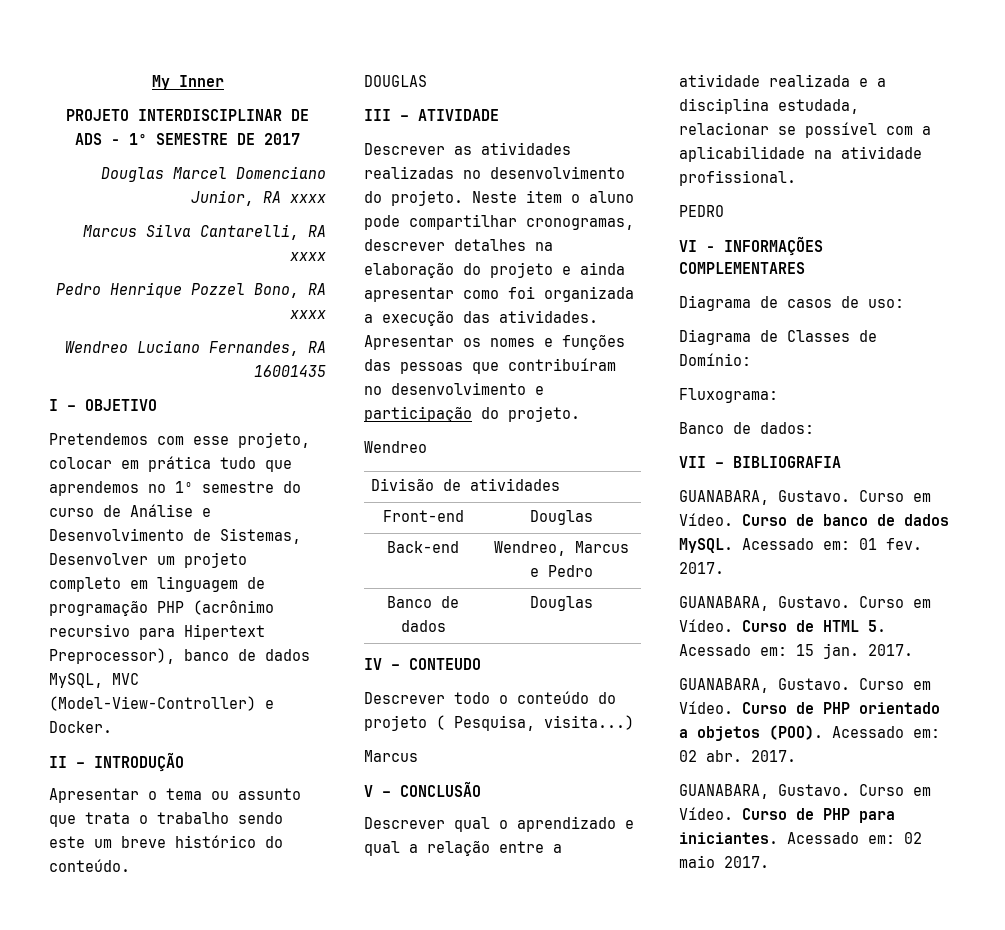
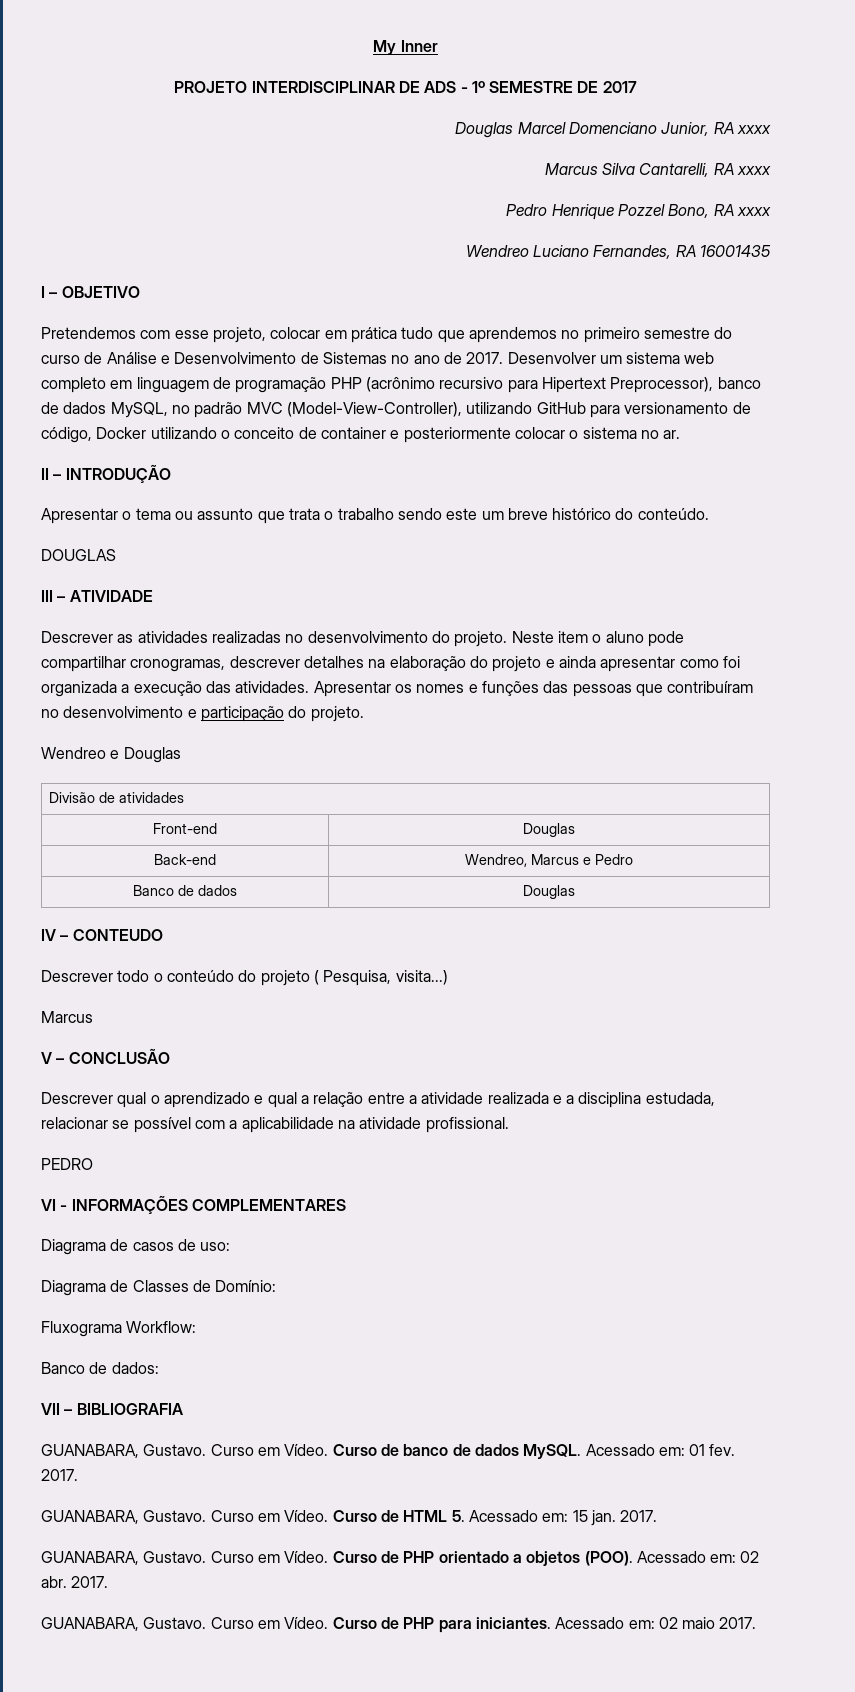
[175,481,193,493] 1º -> [583,327,640,343] primeiro
[220,528,301,544] [49,552,247,568] Sistemas, Desenvolver um projeto -> [322,352,715,364] Sistemas no ano de 2017. Desenvolver um sistema web
[112,673,139,685] [49,696,274,711] [49,721,112,733] MVC (Model-View-Controller) e Docker. -> [171,402,751,418] [41,427,681,443] no padrão MVC (Model-View-Controller), utilizando GitHub para versionamento de código, Docker utilizando o conceito de container e posteriormente colocar o sistema no ar.
(427, 447) none -> [110,747,181,763] e Douglas
[679,388,778,403] Fluxograma: -> [41,1321,197,1337] Fluxograma Workflow:

